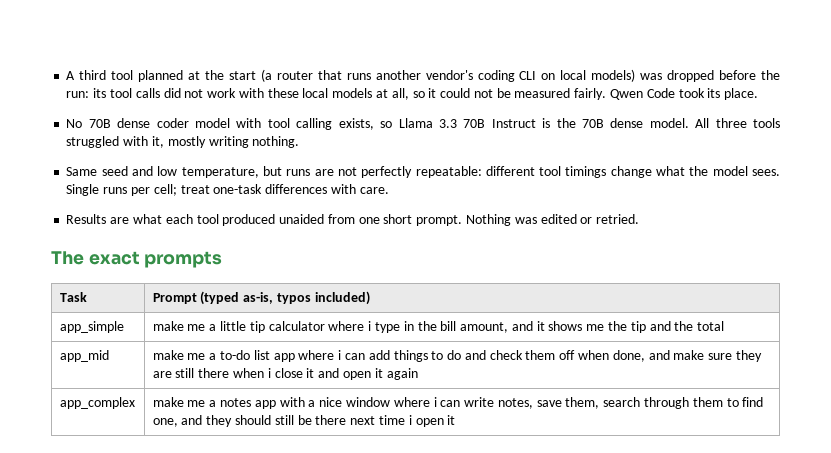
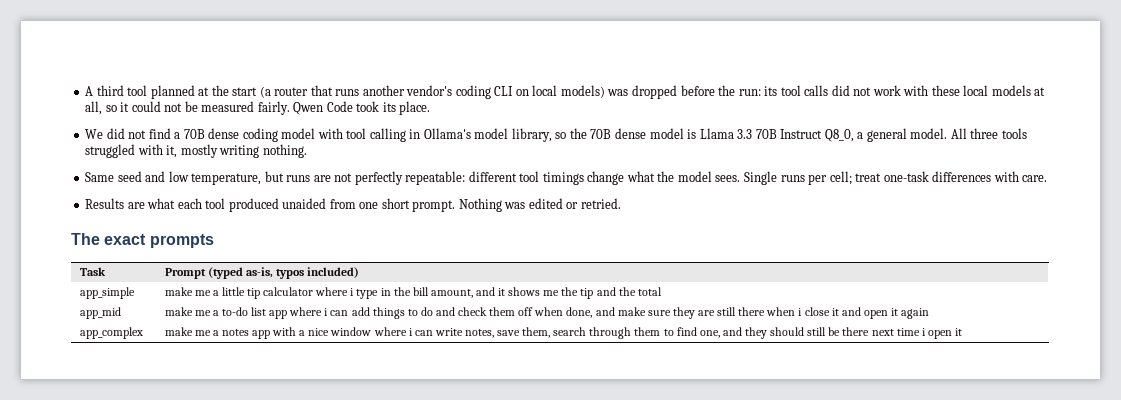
[66,118,189,128] No 70B dense coder -> [85,128,278,142] We did not find a 70B dense coding
[338,118,644,130] exists, so Llama 3.3 70B Instruct is the 70B dense -> [409,128,907,142] in Ollama's model library, so the 70B dense model is Llama 3.3 70B Instruct Q8_0, a general

